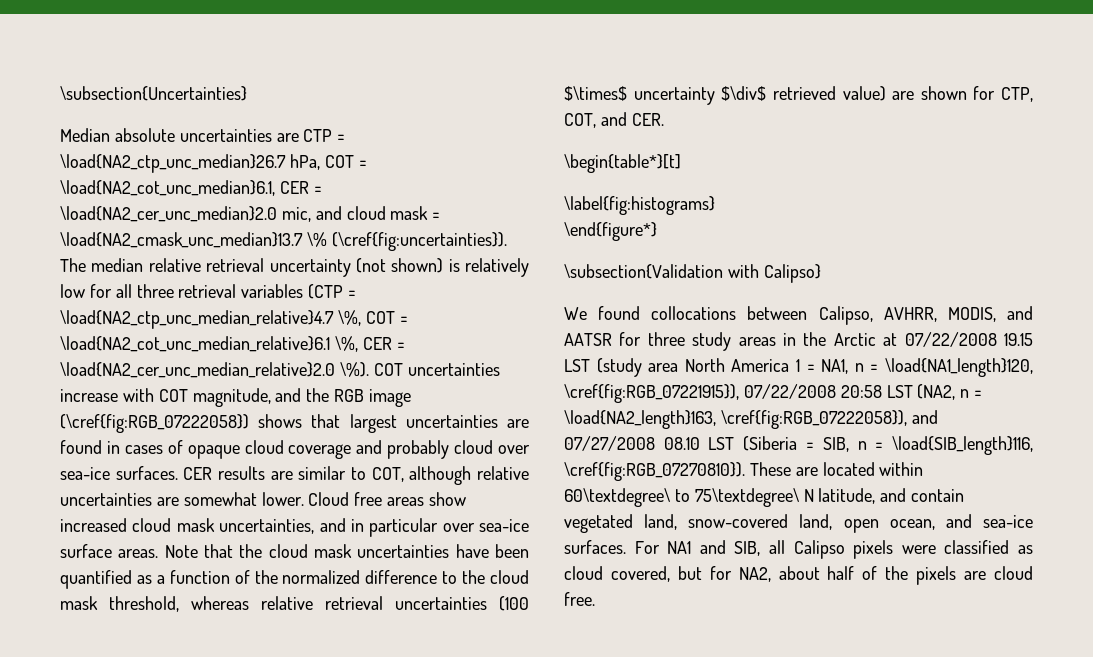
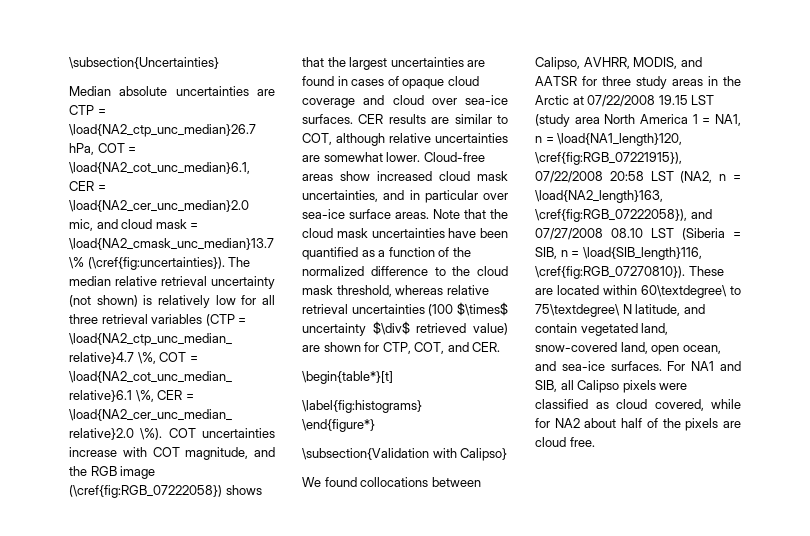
(341, 421) none -> [327,57,346,67] the
[387,440,450,459] probably -> (385, 100) none
[308,492,383,506] Cloud free -> [423,152,485,162] Cloud-free
[677,566,771,582] but for NA2, -> [711,399,741,409] [535,418,580,428] while for NA2

